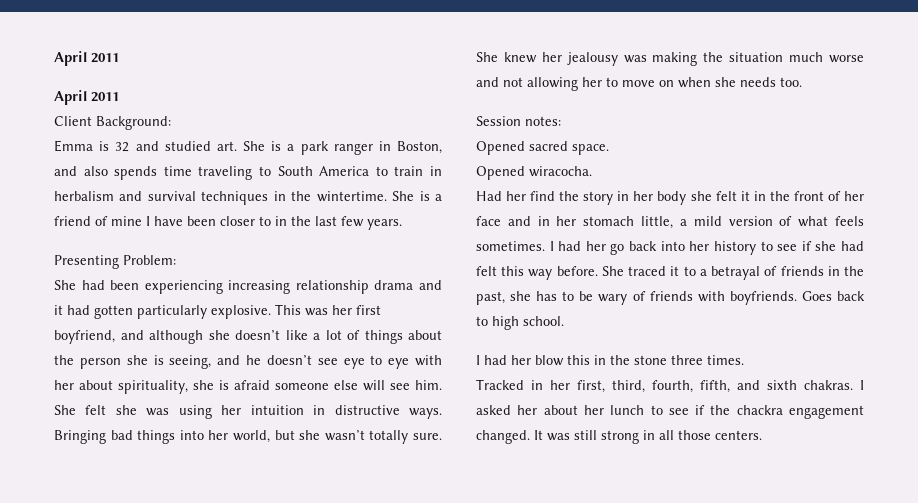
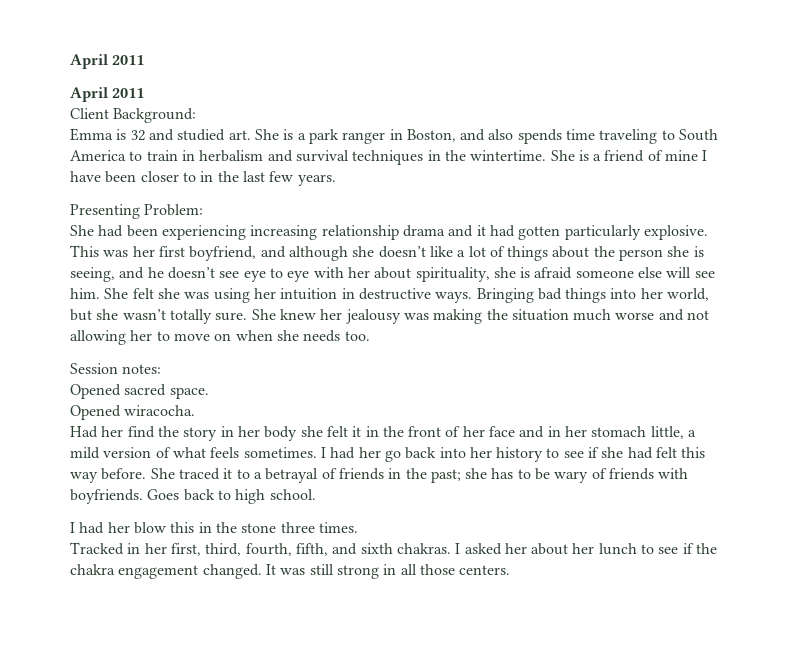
[334,405,400,415] distructive -> [358,288,431,300] destructive
[476,291,505,305] past, -> [430,469,461,483] past;
[736,405,783,415] chackra -> [70,564,115,575] chakra

